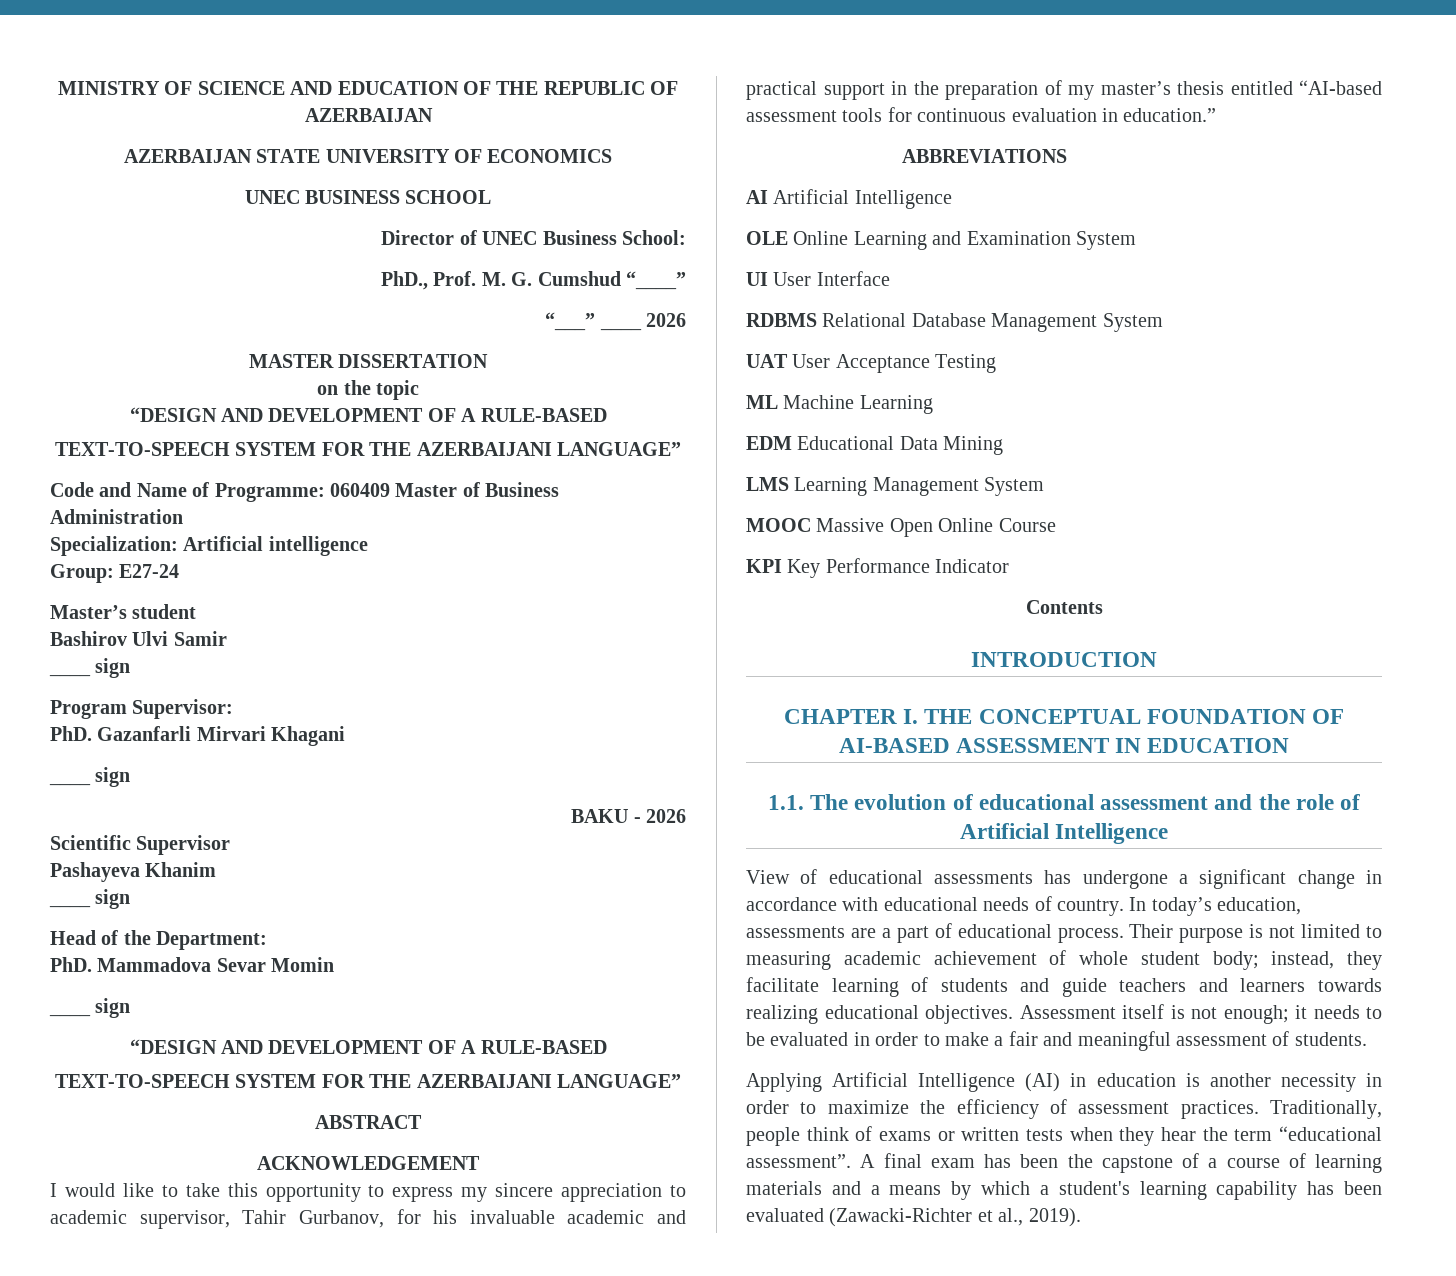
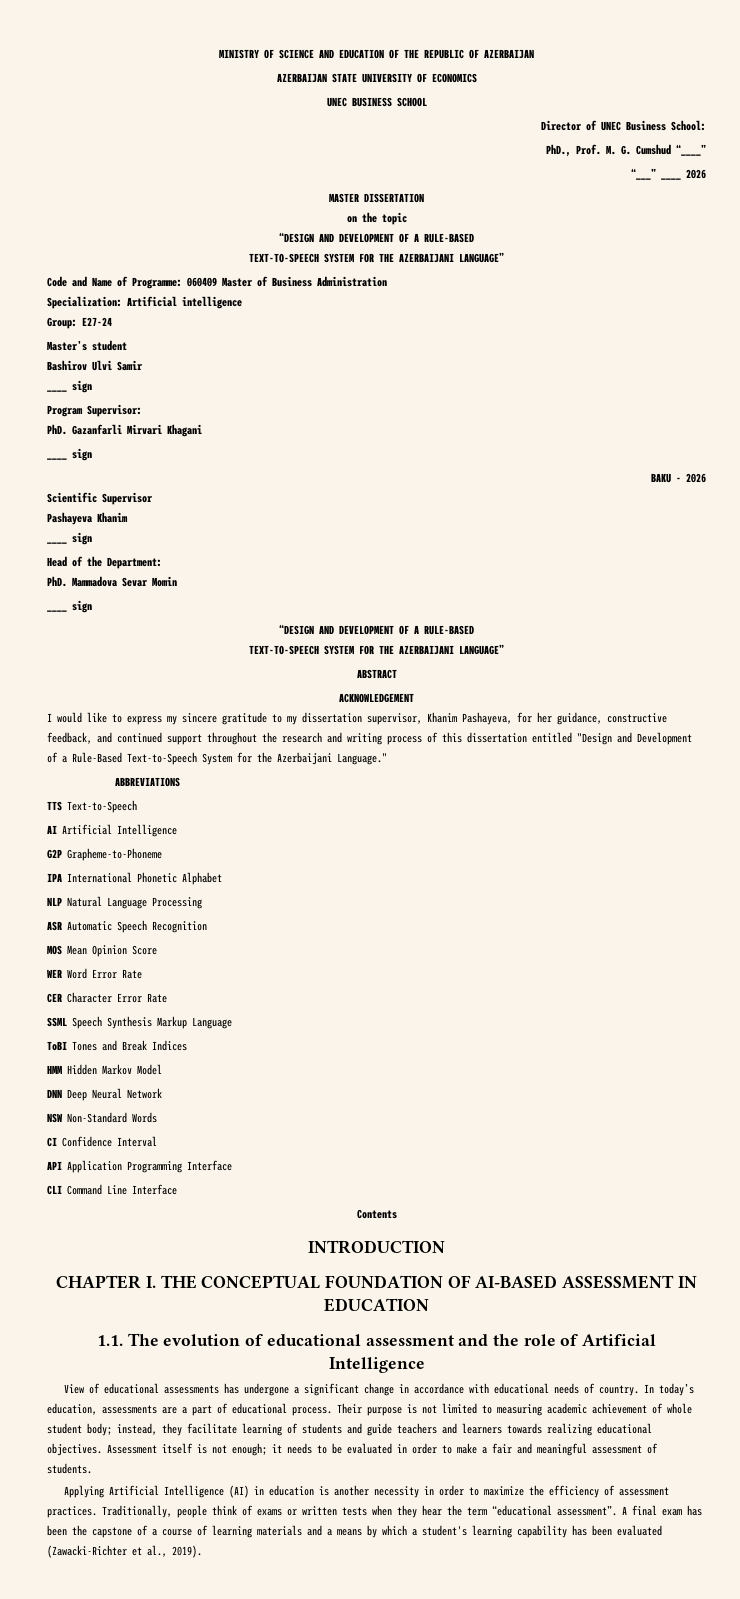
[185,1183,687,1202] [50,1209,686,1229] [746,80,1382,100] [746,107,1217,122] take this opportunity to express my sincere appreciation to academic supervisor, Tahir Gurbanov, for his invaluable academic and practical support in the preparation of my master’s thesis entitled “AI-based assessment tools for continuous evaluation in education.” -> [127,712,667,725] [47,732,692,745] [47,752,387,765] express my sincere gratitude to my dissertation supervisor, Khanim Pashayeva, for her guidance, constructive feedback, and continued support throughout the research and writing process of this dissertation entitled "Design and Development of a Rule-Based Text-to-Speech System for the Azerbaijani Language."
(1067, 156) none -> [47,800,137,813] // TTS Text-to-Speech
[746,231,1136,250] [746,271,890,286] [746,313,1163,332] [746,354,997,373] [746,395,933,414] [746,436,1004,455] [746,477,1045,496] [746,518,1056,537] [746,558,1010,578] OLE Online Learning and Examination System // UI User Interface // RDBMS Relational Database Management System // UAT User Acceptance Testing // ML Machine Learning // EDM Educational Data Mining // LMS Learning Management System // MOOC Massive Open Online Course // KPI Key Performance Indicator -> [47,848,162,861] [47,872,222,885] [47,896,202,909] [47,920,207,933] [47,945,157,957] [47,968,142,979] [47,992,167,1003] [47,1016,232,1029] [47,1040,187,1051] [47,1064,162,1075] [47,1088,162,1101] [47,1112,157,1123] [47,1136,157,1147] [47,1160,232,1173] [47,1184,177,1195] G2P Grapheme-to-Phoneme // IPA International Phonetic Alphabet // NLP Natural Language Processing // ASR Automatic Speech Recognition // MOS Mean Opinion Score // WER Word Error Rate // CER Character Error Rate // SSML Speech Synthesis Markup Language // ToBI Tones and Break Indices // HMM Hidden Markov Model // DNN Deep Neural Network // NSW Non-Standard Words // CI Confidence Interval // API Application Programming Interface // CLI Command Line Interface

